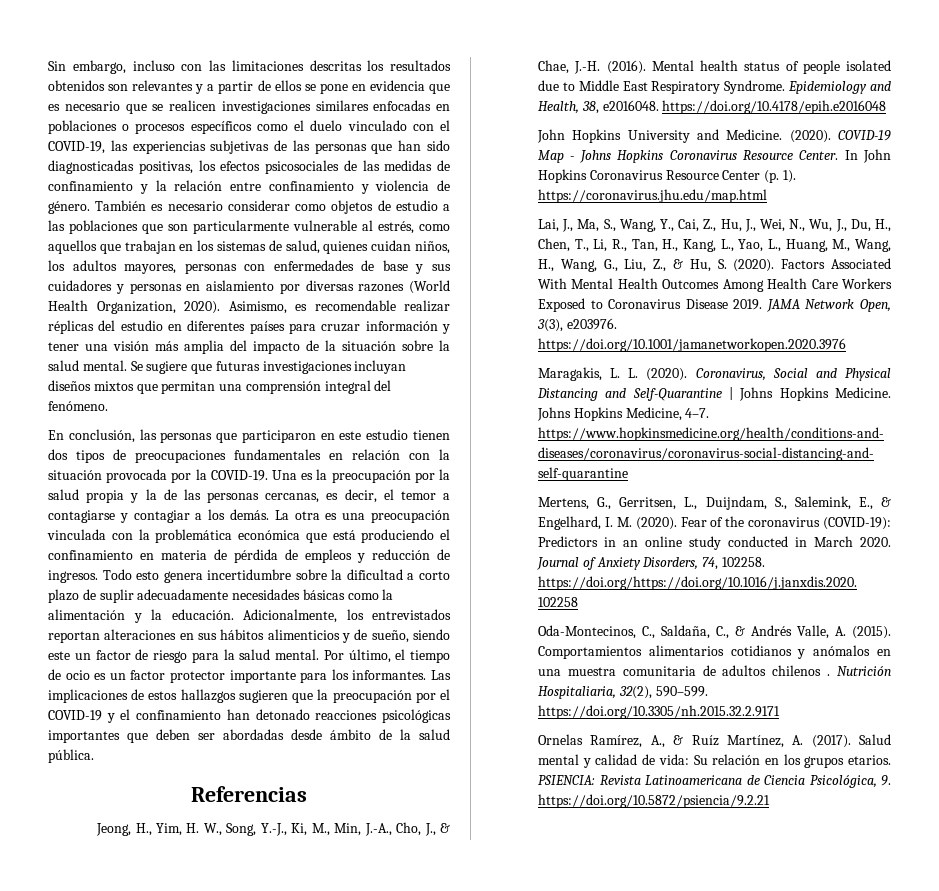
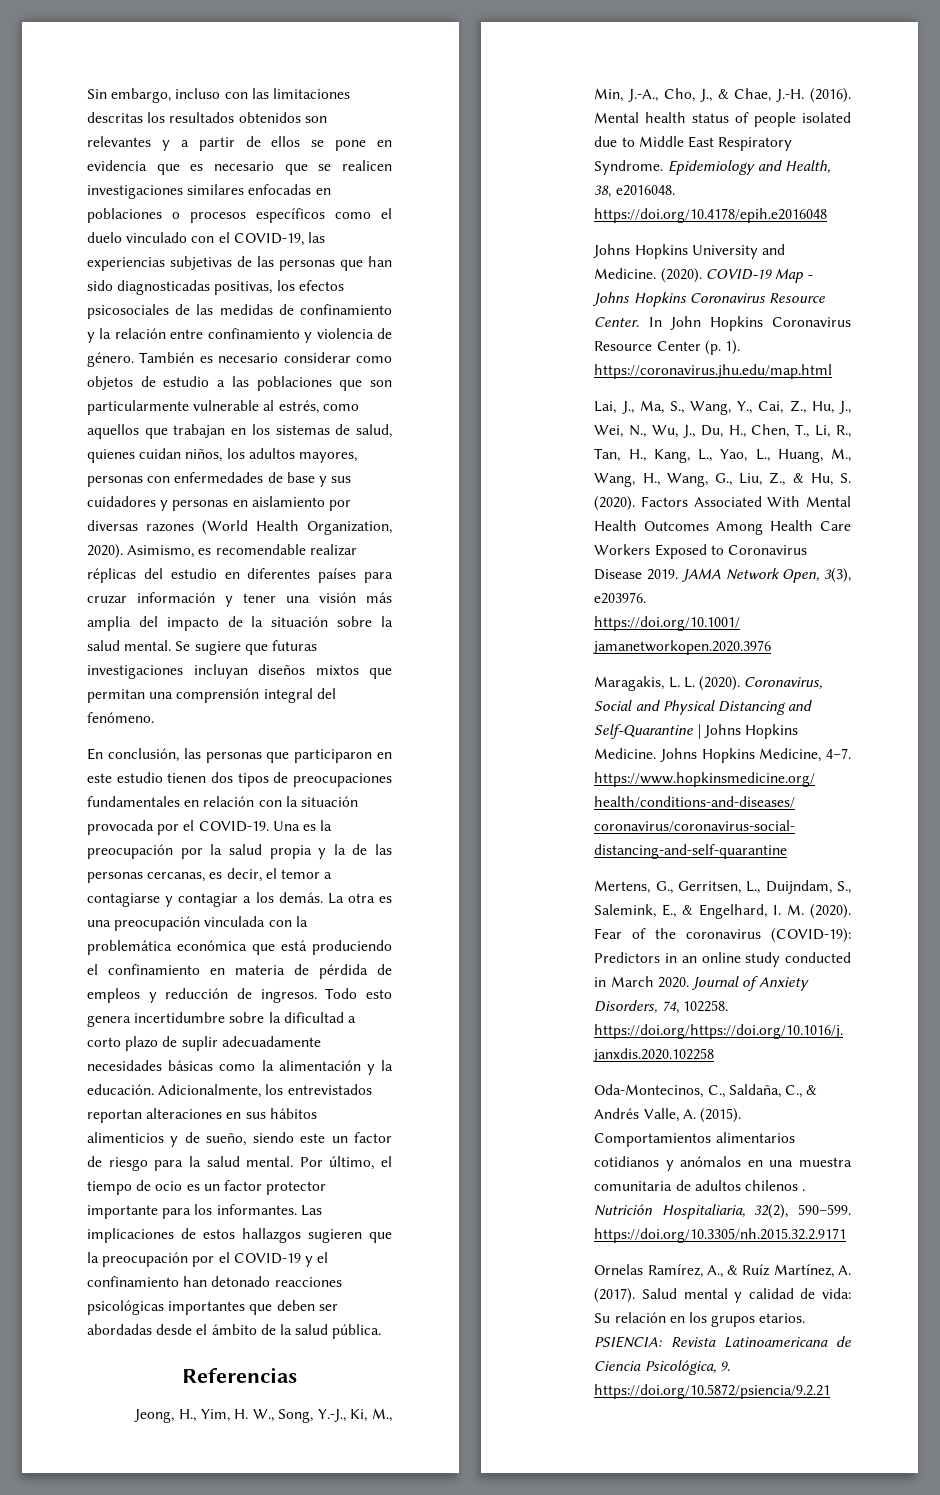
[195,469,207,480] la -> [183,820,195,831] el
(322, 734) none -> [196,1324,208,1335] el
[537,129,566,143] John -> [593,244,631,258] Johns

